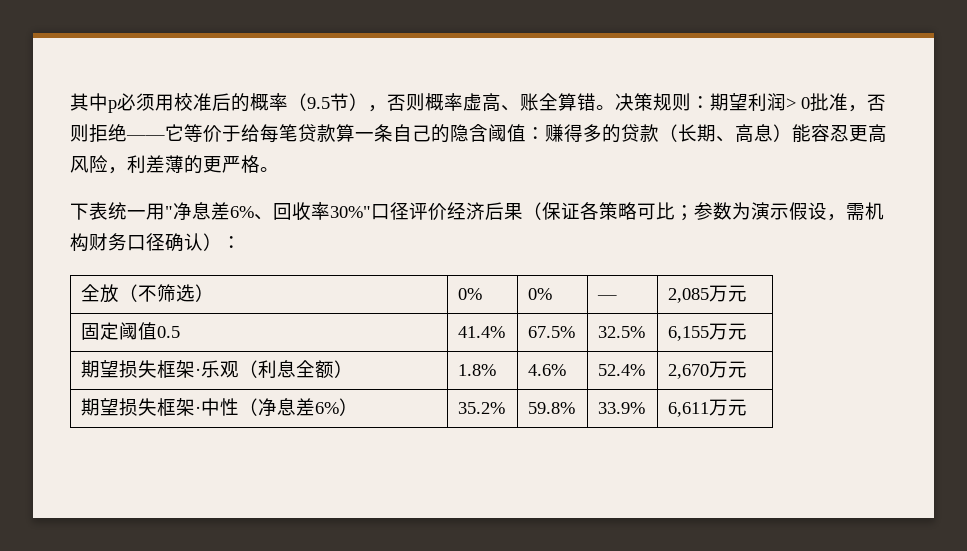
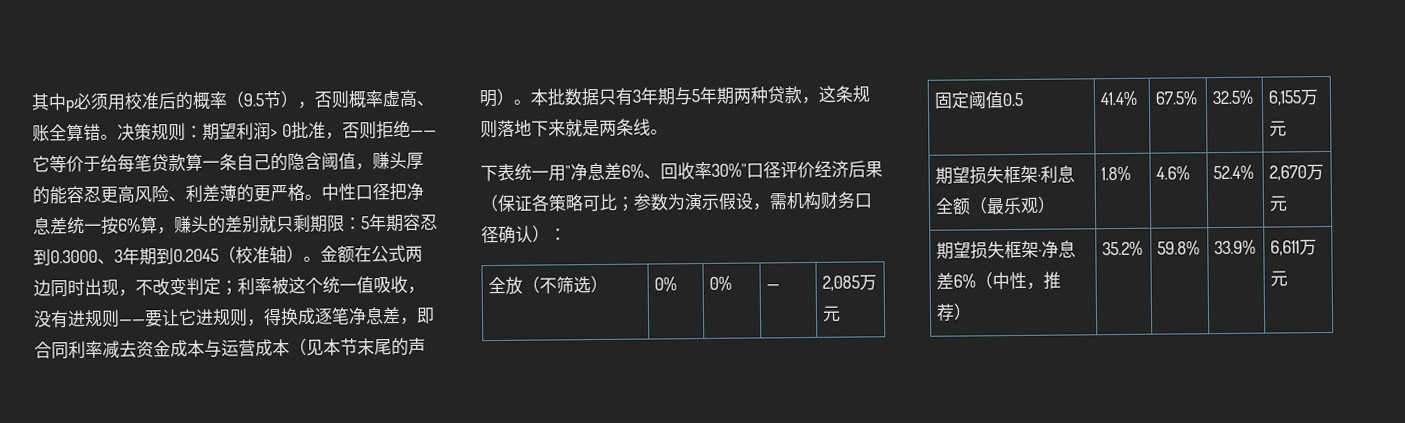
[526,124,792,143] ：赚得多的贷款（长期、高息） -> [355,151,424,171] [32,186,50,205] ，赚头厚的
[108,167,127,174] ， -> [168,195,186,202] 、
(279, 169) none -> [321,182,424,202] [33,213,438,235] [33,244,423,266] [33,275,425,298] [33,306,435,329] [34,337,426,360] [479,85,870,108] [480,118,668,139] 中性口径把净息差统一按6%算，赚头的差别就只剩期限：5年期容忍到0.3000、3年期到0.2045（校准轴）。金额在公式两边同时出现，不改变判定；利率被这个统一值吸收，没有进规则——要让它进规则，得换成逐笔净息差，即合同利率减去资金成本与运营成本（见本节末尾的声明）。本批数据只有3年期与5年期两种贷款，这条规则落地下来就是两条线。
[200,360,258,378] 乐观（ -> (1042, 177) none
(334, 369) none -> [969,196,1040,215] （最乐观
[200,398,339,417] 中性（净息差6% -> [1041,240,1077,259] [936,271,1062,290] [936,303,956,321] 净息差6%（中性，推荐

